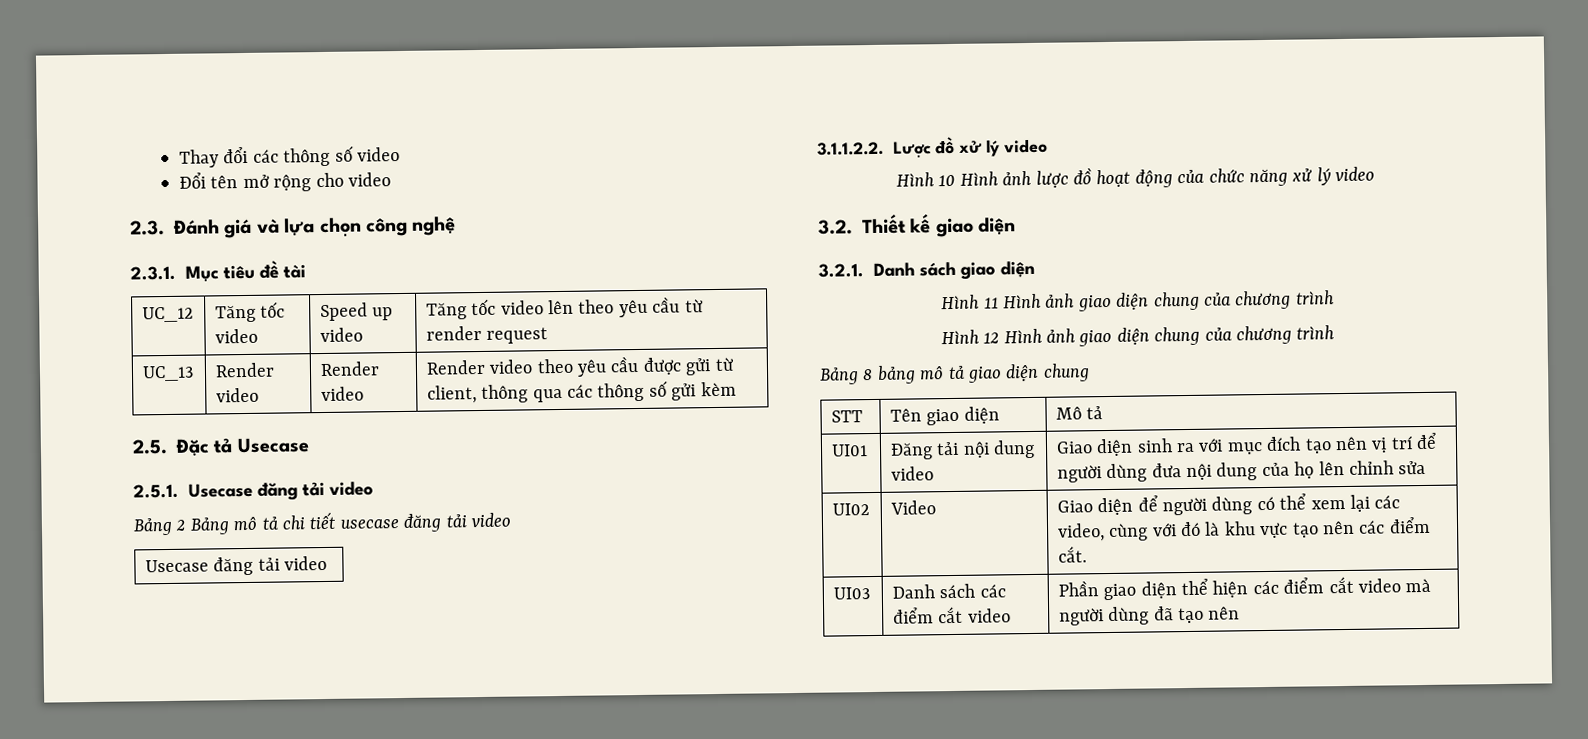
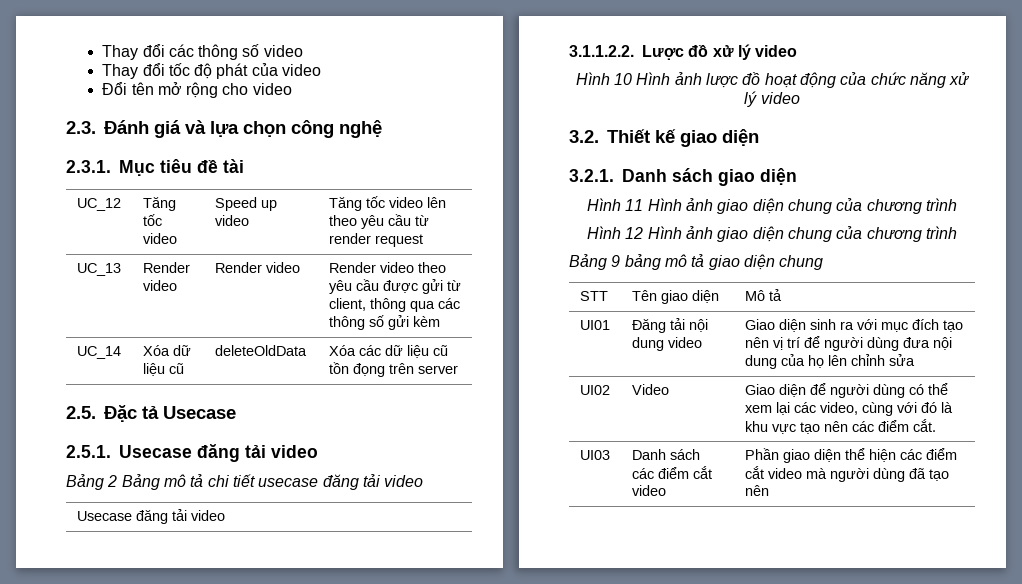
(401, 154) none -> [102,63,322,79] // Thay đổi tốc độ phát của video
(737, 389) none -> [76,346,121,359] [142,345,191,356] [142,363,184,376] [214,345,307,356] [328,345,448,358] [328,362,458,377] // UC_14 | Xóa dữ liệu cũ | deleteOldData | Xóa các dữ liệu cũ tồn đọng trên server
[863,368,874,381] 8 -> [611,255,621,267] 9

